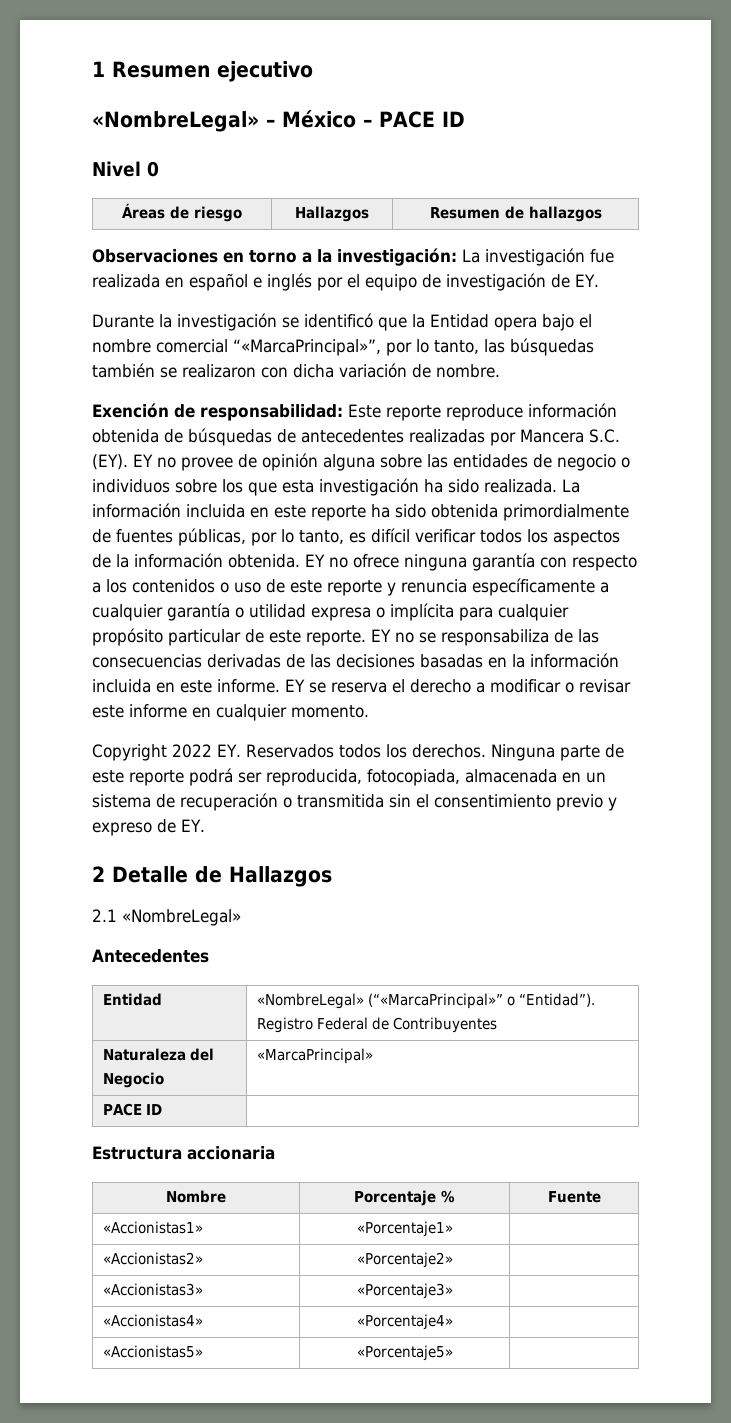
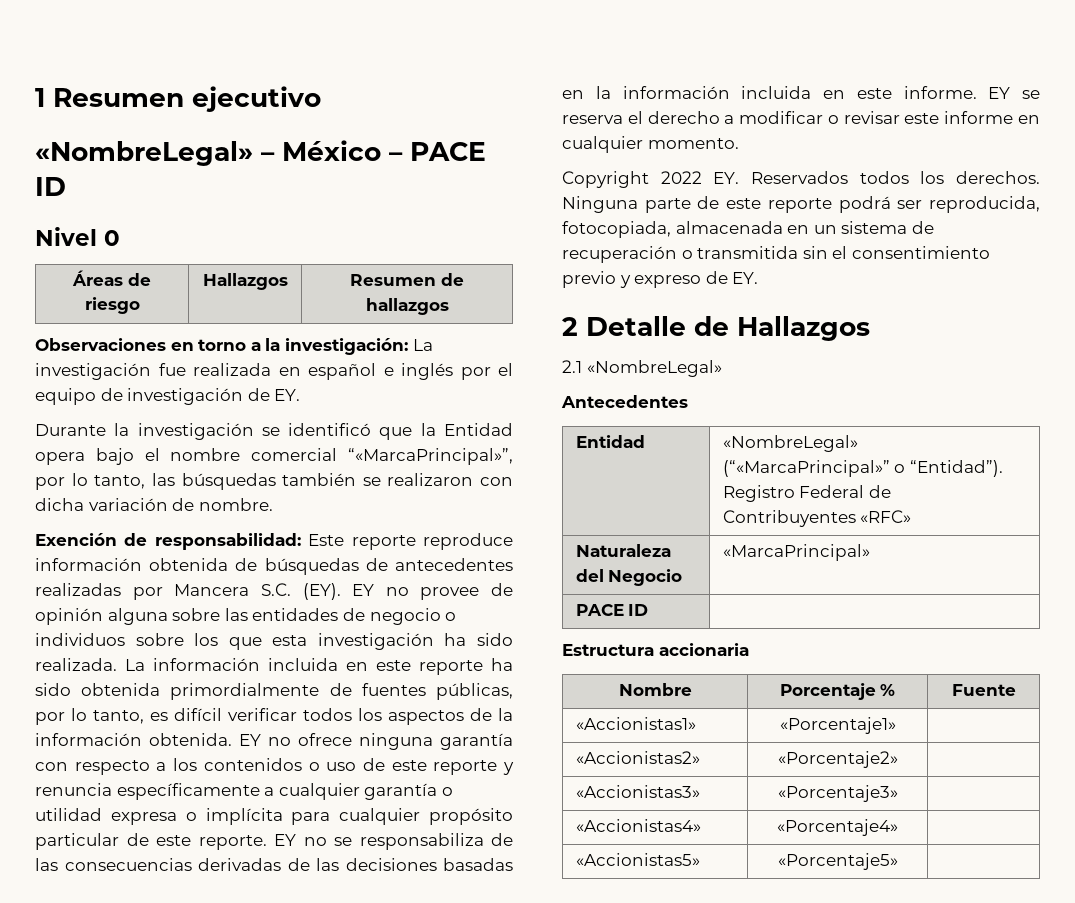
(497, 1025) none -> [860,510,912,523] «RFC»

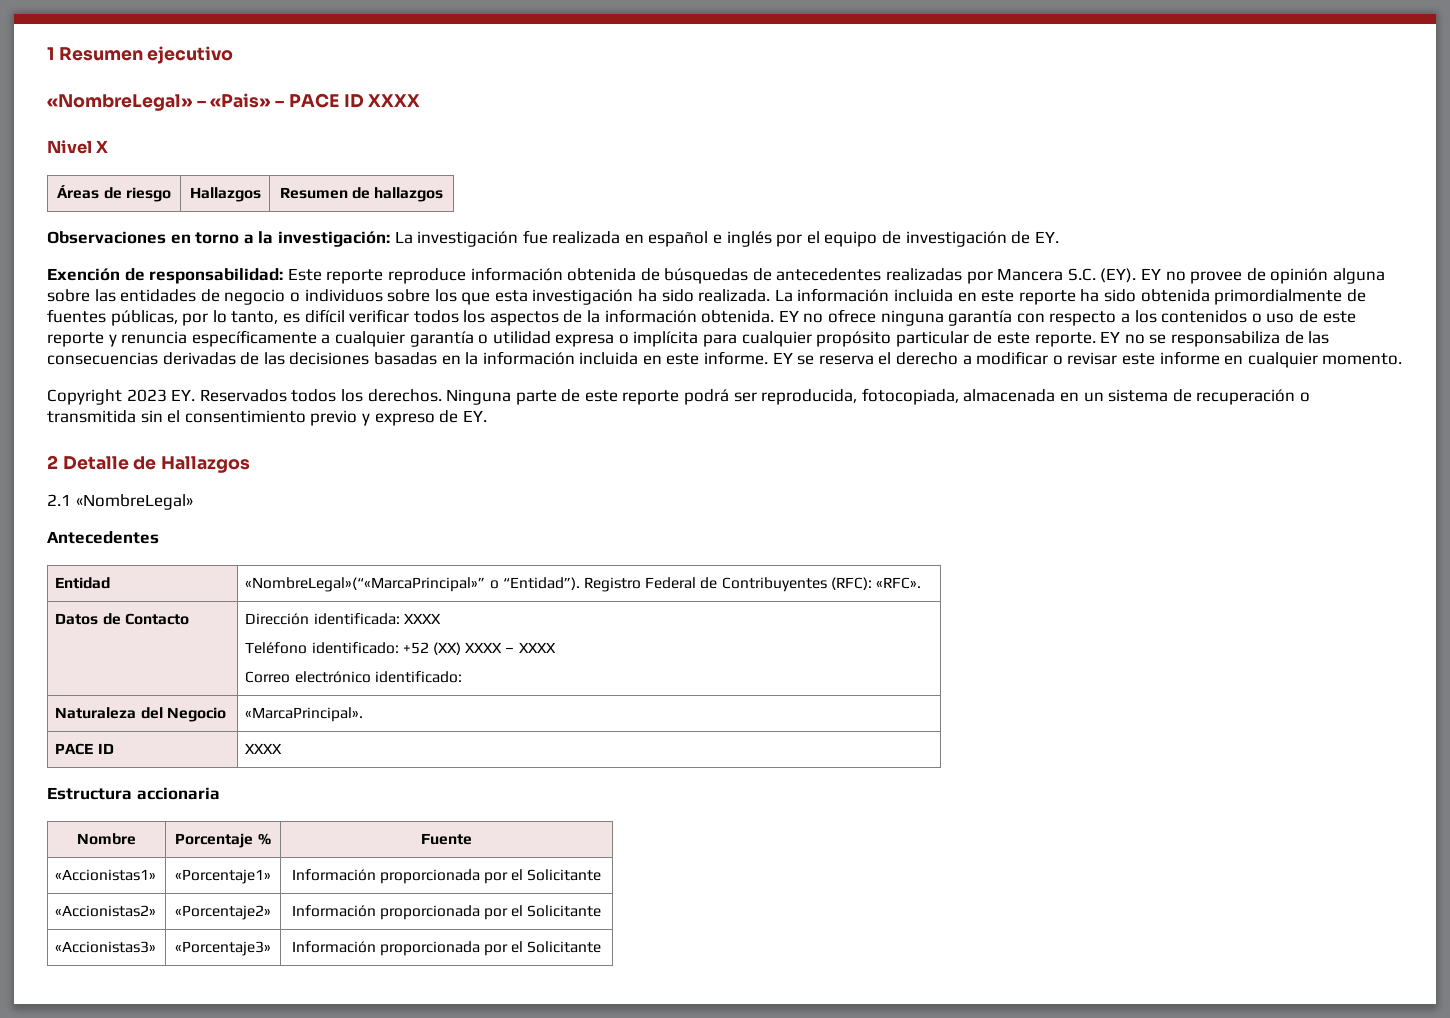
[282,140,381,161] México -> [210,93,272,108] «Pais»
(66, 186) none -> [368,94,421,107] XXXX
[104,230,120,246] 0 -> [96,140,109,153] X
[35,423,513,440] [35,448,513,465] [35,473,513,490] [35,498,273,511] // Durante la investigación se identificó que la Entidad opera bajo el nombre comercial “«MarcaPrincipal»”, por lo tanto, las búsquedas también se realizaron con dicha variación de nombre. -> (1059, 237) none
[660,171,702,184] 2022 -> [126,389,167,402] 2023
[722,435,858,452] [722,460,890,477] «NombreLegal» (“«MarcaPrincipal»” -> [245,577,486,592] «NombreLegal»(“«MarcaPrincipal»”
[860,510,912,523] «RFC» -> [830,577,921,590] [55,613,189,625] [245,613,441,625] [245,642,556,655] [245,671,462,683] (RFC): «RFC». // Datos de Contacto | Dirección identificada: XXXX // Teléfono identificado: +52 (XX) XXXX – XXXX // Correo electrónico identificado:
[722,544,870,561] «MarcaPrincipal» -> [245,707,364,722] «MarcaPrincipal».
(649, 610) none -> [245,743,283,754] XXXX
[575,751,700,764] [777,751,898,768] [575,785,700,798] [777,785,898,802] [575,819,701,832] [777,819,898,836] [575,853,700,866] [777,853,898,870] // «Accionistas2» | «Porcentaje2» | // «Accionistas3» | «Porcentaje3» | // «Accionistas4» | «Porcentaje4» | // «Accionistas5» | «Porcentaje5» | -> [291,869,602,884] [55,905,157,917] [175,905,271,920] [291,905,602,920] [55,941,157,953] [175,941,271,956] [291,941,602,956] Información proporcionada por el Solicitante // «Accionistas2» | «Porcentaje2» | Información proporcionada por el Solicitante // «Accionistas3» | «Porcentaje3» | Información proporcionada por el Solicitante

